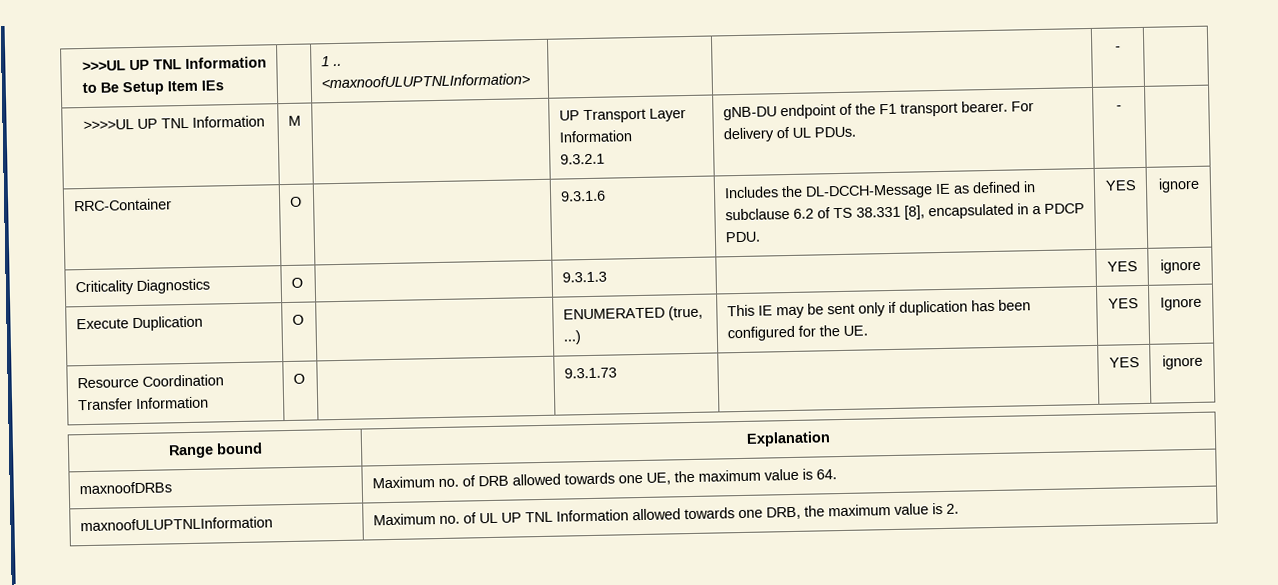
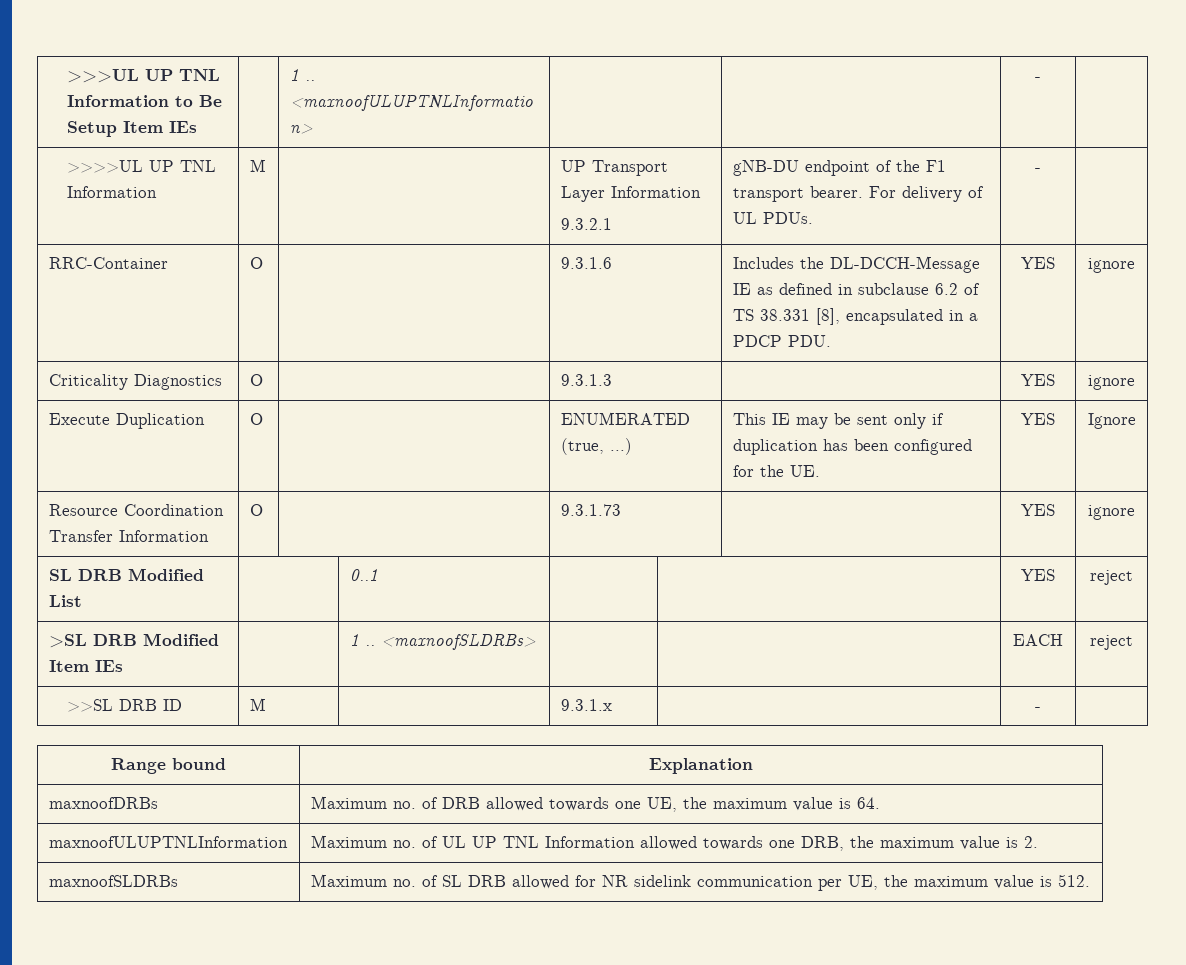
(1203, 362) none -> [48,568,204,581] [48,595,82,607] [349,569,378,581] [1021,569,1055,581] [1090,570,1133,585] [48,633,219,648] [48,660,123,672] [349,634,536,650] [1013,634,1063,646] [1090,635,1133,650] [67,699,183,712] [249,698,266,711] [560,699,612,711] [1035,707,1041,711] // SL DRB Modified List | | 0..1 | | | YES | reject // >SL DRB Modified Item IEs | | 1 .. <maxnoofSLDRBs> | | | EACH | reject // >>SL DRB ID | M | | 9.3.1.x | | - |
(959, 508) none -> [48,875,178,887] [310,874,1090,891] // maxnoofSLDRBs | Maximum no. of SL DRB allowed for NR sidelink communication per UE, the maximum value is 512.

